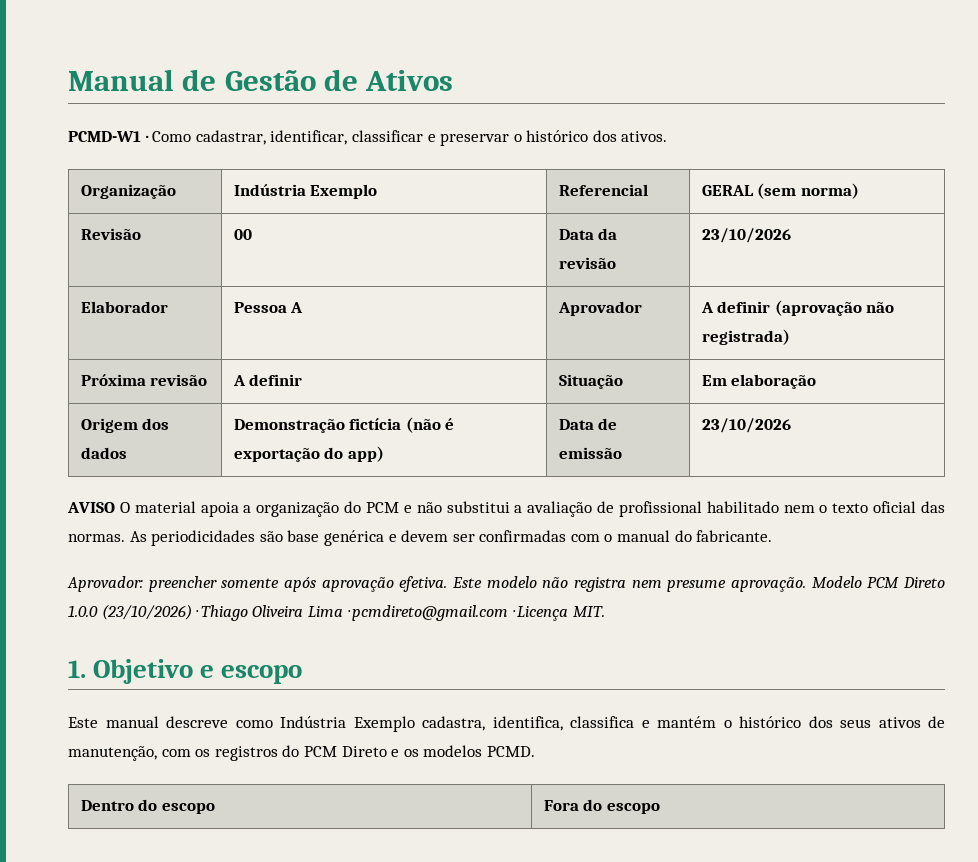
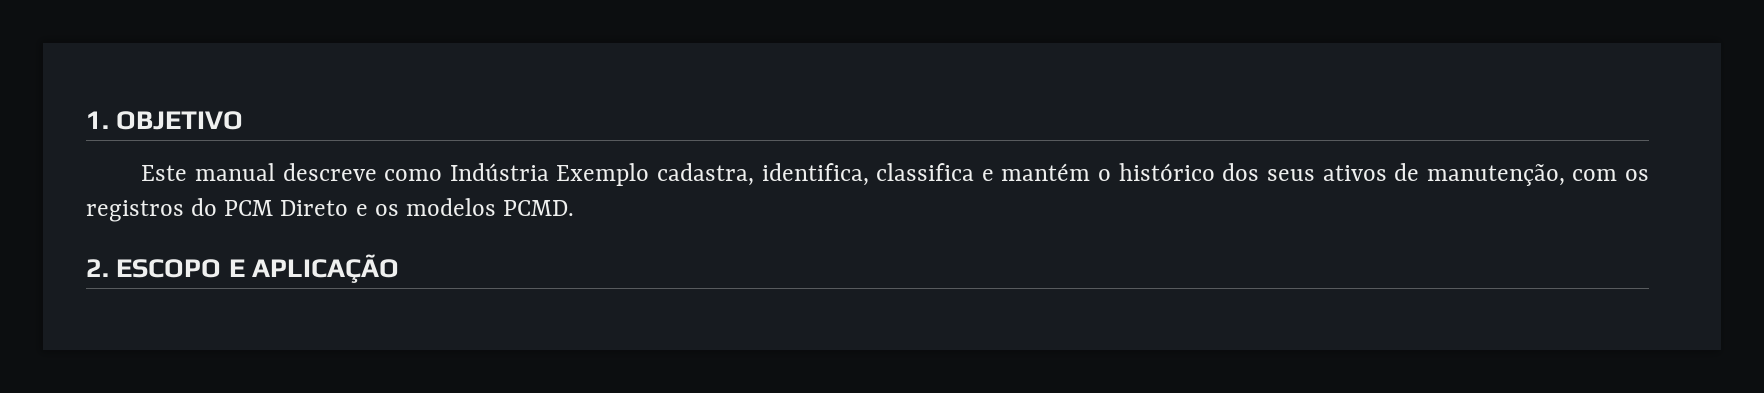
[68,69,454,91] [68,130,668,146] [80,184,176,199] [233,184,378,199] [558,184,648,196] [701,183,859,199] [80,228,141,240] [233,229,252,240] [558,228,618,240] [558,257,616,269] [701,228,791,243] [80,301,168,313] [233,302,304,313] [557,301,642,316] [700,300,895,316] [701,329,790,345] [80,374,208,386] [232,374,303,386] [558,374,623,389] [701,374,817,389] [80,418,170,433] [80,447,127,459] [233,417,455,433] [233,446,384,462] [558,418,618,430] [558,447,622,459] [701,418,791,433] [67,501,946,517] [68,530,773,546] [67,576,945,592] [68,604,605,621] [68,659,303,684] Manual de Gestão de Ativos // PCMD-W1 · Como cadastrar, identificar, classificar e preservar o histórico dos ativos. // Organização | Indústria Exemplo | Referencial | GERAL (sem norma) // Revisão | 00 | Data da revisão | 23/10/2026 // Elaborador | Pessoa A | Aprovador | A definir (aprovação não registrada) // Próxima revisão | A definir | Situação | Em elaboração // Origem dos dados | Demonstração fictícia (não é exportação do app) | Data de emissão | 23/10/2026 // AVISO O material apoia a organização do PCM e não substitui a avaliação de profissional habilitado nem o texto oficial das normas. As periodicidades são base genérica e devem ser confirmadas com o manual do fabricante. // Aprovador: preencher somente após aprovação efetiva. Este modelo não registra nem presume aprovação. Modelo PCM Direto 1.0.0 (23/10/2026) · Thiago Oliveira Lima · pcmdireto@gmail.com · Licença MIT. // 1. Objetivo e escopo -> [86,111,244,130] 1. OBJETIVO
[80,799,215,814] [543,799,660,814] // Dentro do escopo | Fora do escopo -> [86,254,399,283] // 2. ESCOPO E APLICAÇÃO

